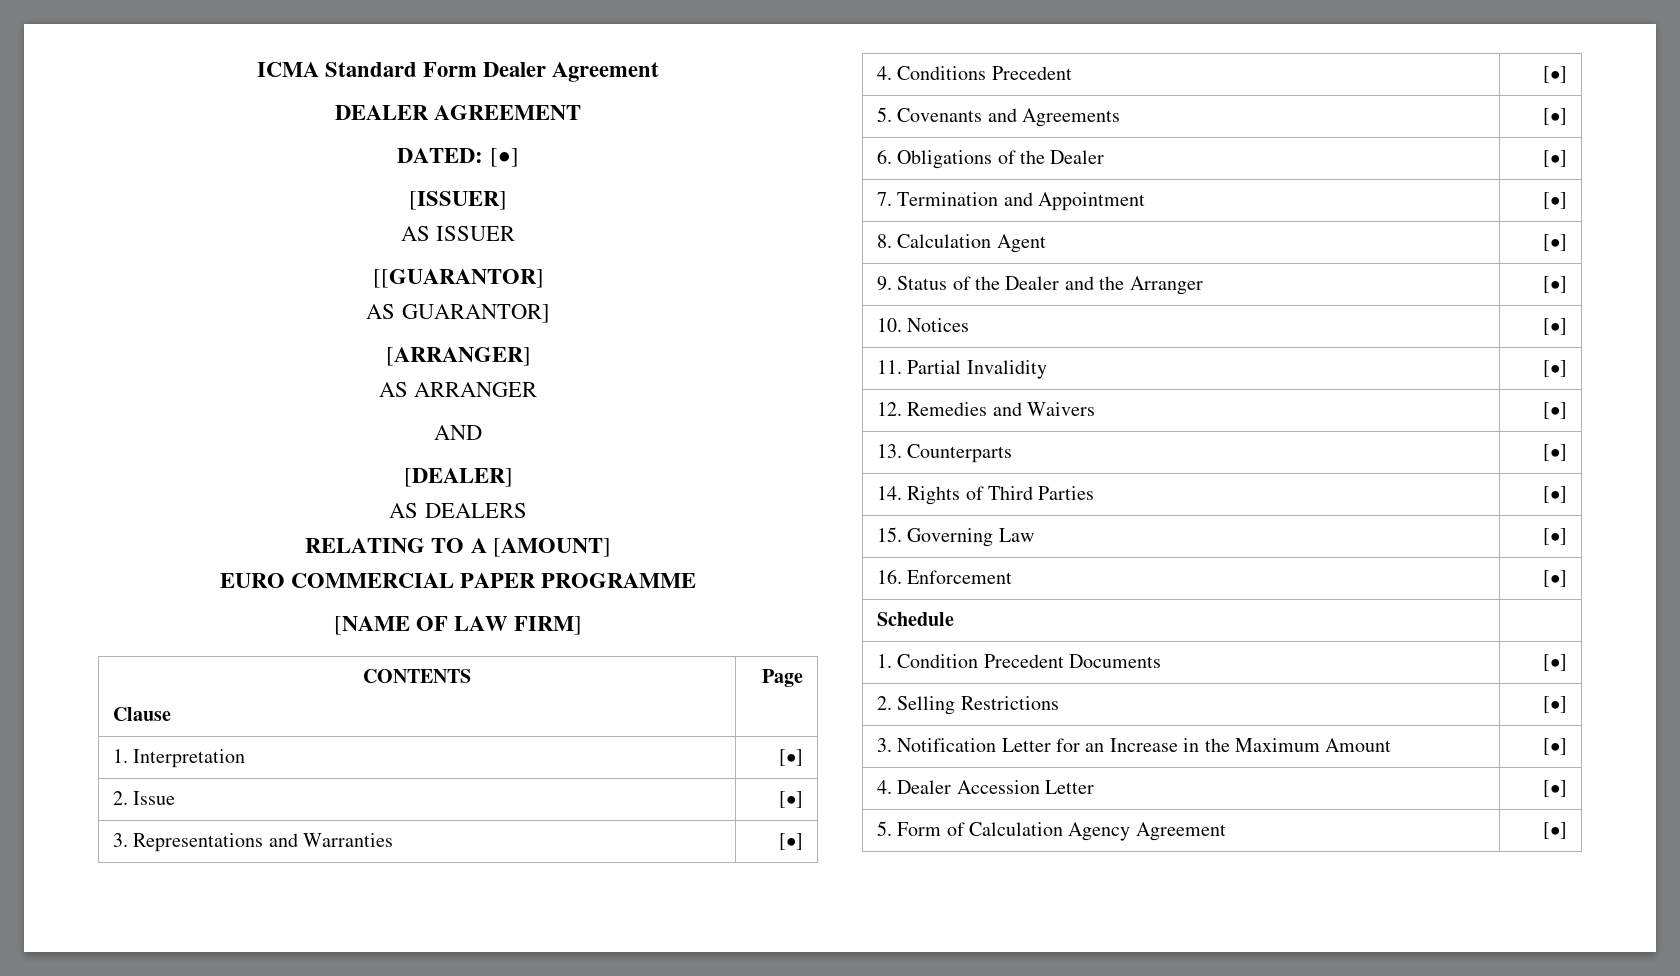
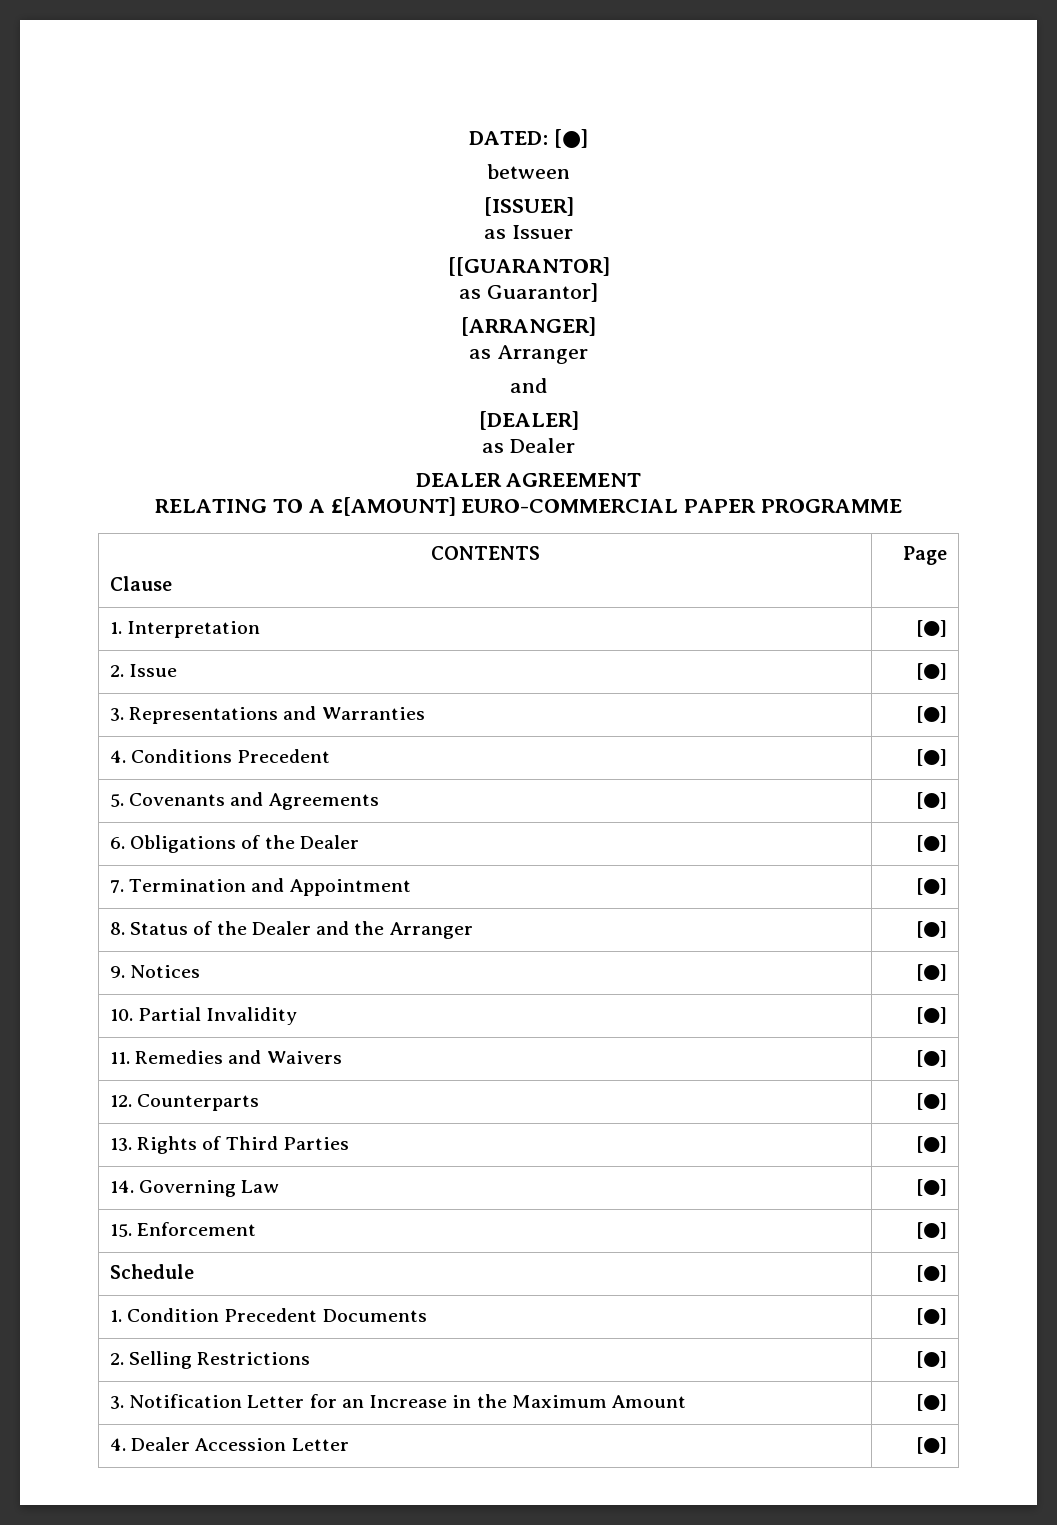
[256,62,660,82] ICMA Standard Form Dealer Agreement -> [469,129,588,148] [487,164,570,179] [483,197,574,216] [484,225,573,239] [447,257,610,276] [459,283,598,302] [461,317,596,336] [469,345,588,364] [509,378,548,393] [478,411,579,430] [481,438,576,453] DATED: [●] // between // [ISSUER] // as Issuer // [[GUARANTOR] // as Guarantor] // [ARRANGER] // as Arranger // and // [DEALER] // as Dealer
[397,148,519,167] [409,191,507,210] [400,226,516,241] [372,269,544,288] [366,304,550,323] [385,347,531,366] [378,382,538,397] [434,425,482,440] [403,468,513,487] [389,503,527,518] // DATED: [•] // [ISSUER] // AS ISSUER // [[GUARANTOR] // AS GUARANTOR] // [ARRANGER] // AS ARRANGER // AND // [DEALER] // AS DEALERS -> (642, 480) none
[492,538,611,557] [219,573,454,588] [AMOUNT] // EURO COMMERCIAL -> [330,497,679,516] £[AMOUNT] EURO-COMMERCIAL
[333,616,583,635] // [NAME OF LAW FIRM] -> (902, 506) none
[779,749,804,766] [•] -> [916,620,948,637] [●]
[779,791,804,808] [•] -> [916,663,948,680] [●]
[779,833,804,850] [•] -> [916,706,948,723] [●]
[1543,66,1568,83] [•] -> [916,749,948,766] [●]
[1543,108,1568,125] [•] -> [916,792,948,809] [●]
[1543,150,1568,167] [•] -> [916,835,948,852] [●]
[1543,192,1568,209] [•] -> [916,878,948,895] [●]
[897,234,1046,253] [1543,234,1568,251] [876,276,892,291] Calculation Agent | [•] // 9. -> (125, 928) none
[1543,276,1568,293] [876,318,970,332] [1543,318,1568,335] [876,360,902,374] [•] // 10. Notices | [•] // 11. -> [916,921,948,938] [109,965,201,978] [916,964,948,981] [109,1009,133,1021] [●] // 9. Notices | [●] // 10.
[1543,360,1568,377] [876,402,902,416] [•] // 12. -> [916,1007,948,1024] [109,1052,130,1064] [●] // 11.
[1543,402,1568,419] [876,444,1013,463] [1543,444,1568,461] [876,486,902,500] [•] // 13. Counterparts | [•] // 14. -> [916,1050,948,1067] [109,1094,260,1111] [916,1093,948,1110] [109,1138,132,1151] [●] // 12. Counterparts | [●] // 13.
[1543,486,1568,503] [876,527,902,542] [•] // 15. -> [916,1136,948,1153] [109,1180,134,1193] [●] // 14.
[1543,528,1568,545] [876,569,902,584] [•] // 16. -> [916,1179,948,1196] [109,1224,132,1237] [●] // 15.
[1543,570,1568,587] [•] -> [916,1222,948,1239] [●]
(954, 619) none -> [916,1265,948,1282] [●]
[1543,654,1568,671] [•] -> [916,1308,948,1325] [●]
[1543,696,1568,713] [•] -> [916,1351,948,1368] [●]
[1543,738,1568,755] [•] -> [916,1394,948,1411] [●]
[1543,780,1568,797] [876,821,1226,841] [1543,822,1568,839] [•] // 5. Form of Calculation Agency Agreement | [•] -> [916,1437,948,1454] [●]

